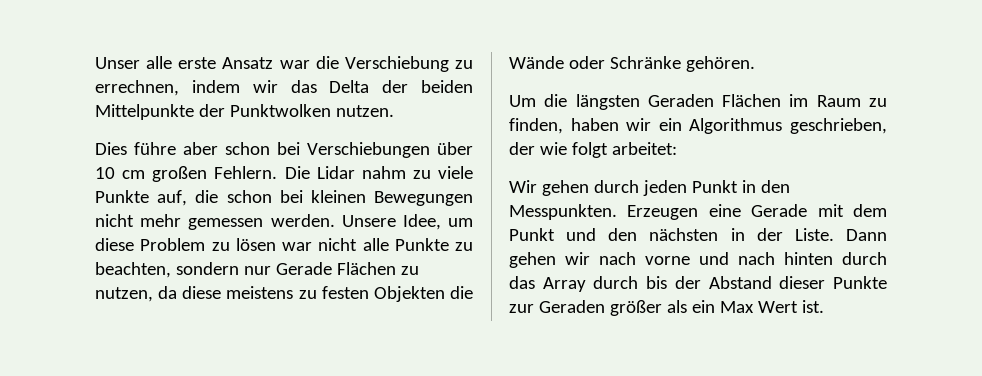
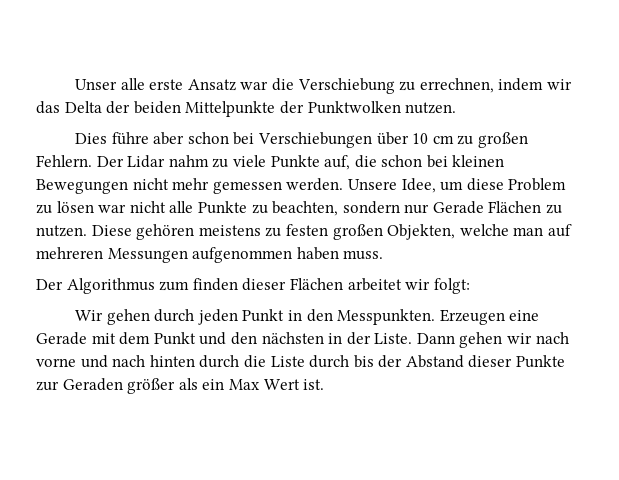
(146, 174) none -> [457,135,474,145] zu
[284,166,310,179] Die -> [96,156,124,167] Der
[95,286,473,302] [509,56,755,72] [509,94,887,110] [509,118,887,134] [509,142,677,158] nutzen, da diese meistens zu festen Objekten die Wände oder Schränke gehören. // Um die längsten Geraden Flächen im Raum zu finden, haben wir ein Algorithmus geschrieben, der wie folgt arbeitet: -> [36,224,572,240] [36,247,384,263] [36,278,470,294] nutzen. Diese gehören meistens zu festen großen Objekten, welche man auf mehreren Messungen aufgenommen haben muss. // Der Algorithmus zum finden dieser Flächen arbeitet wir folgt:
[509,276,586,292] das Array -> [243,355,305,368] die Liste

